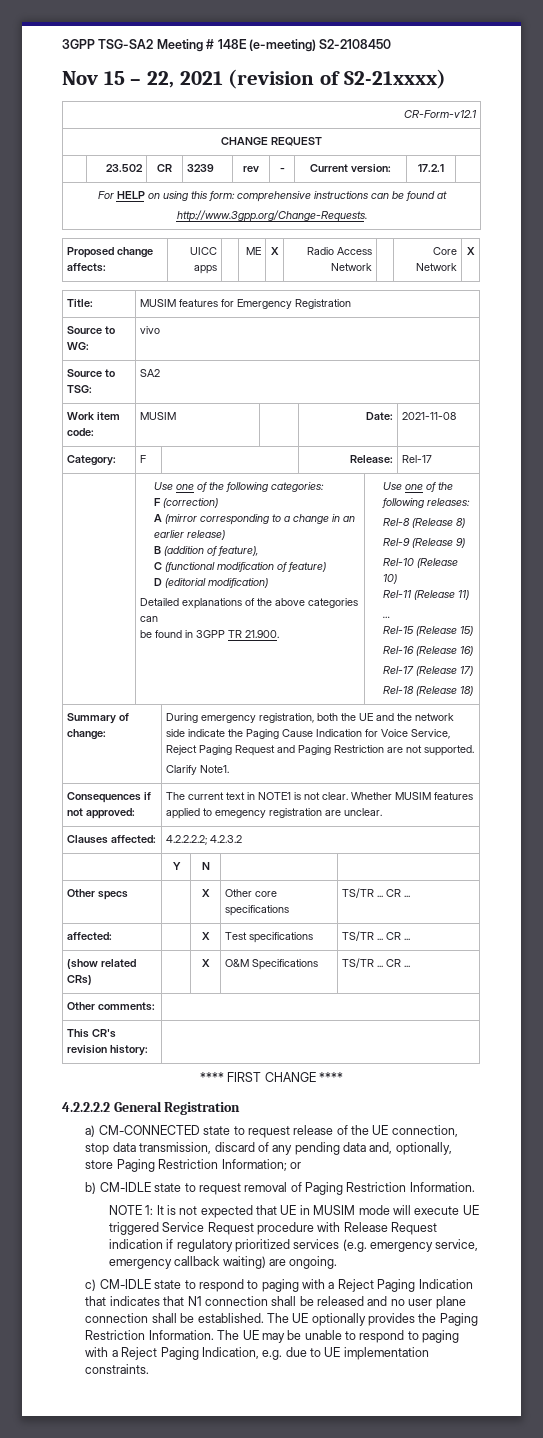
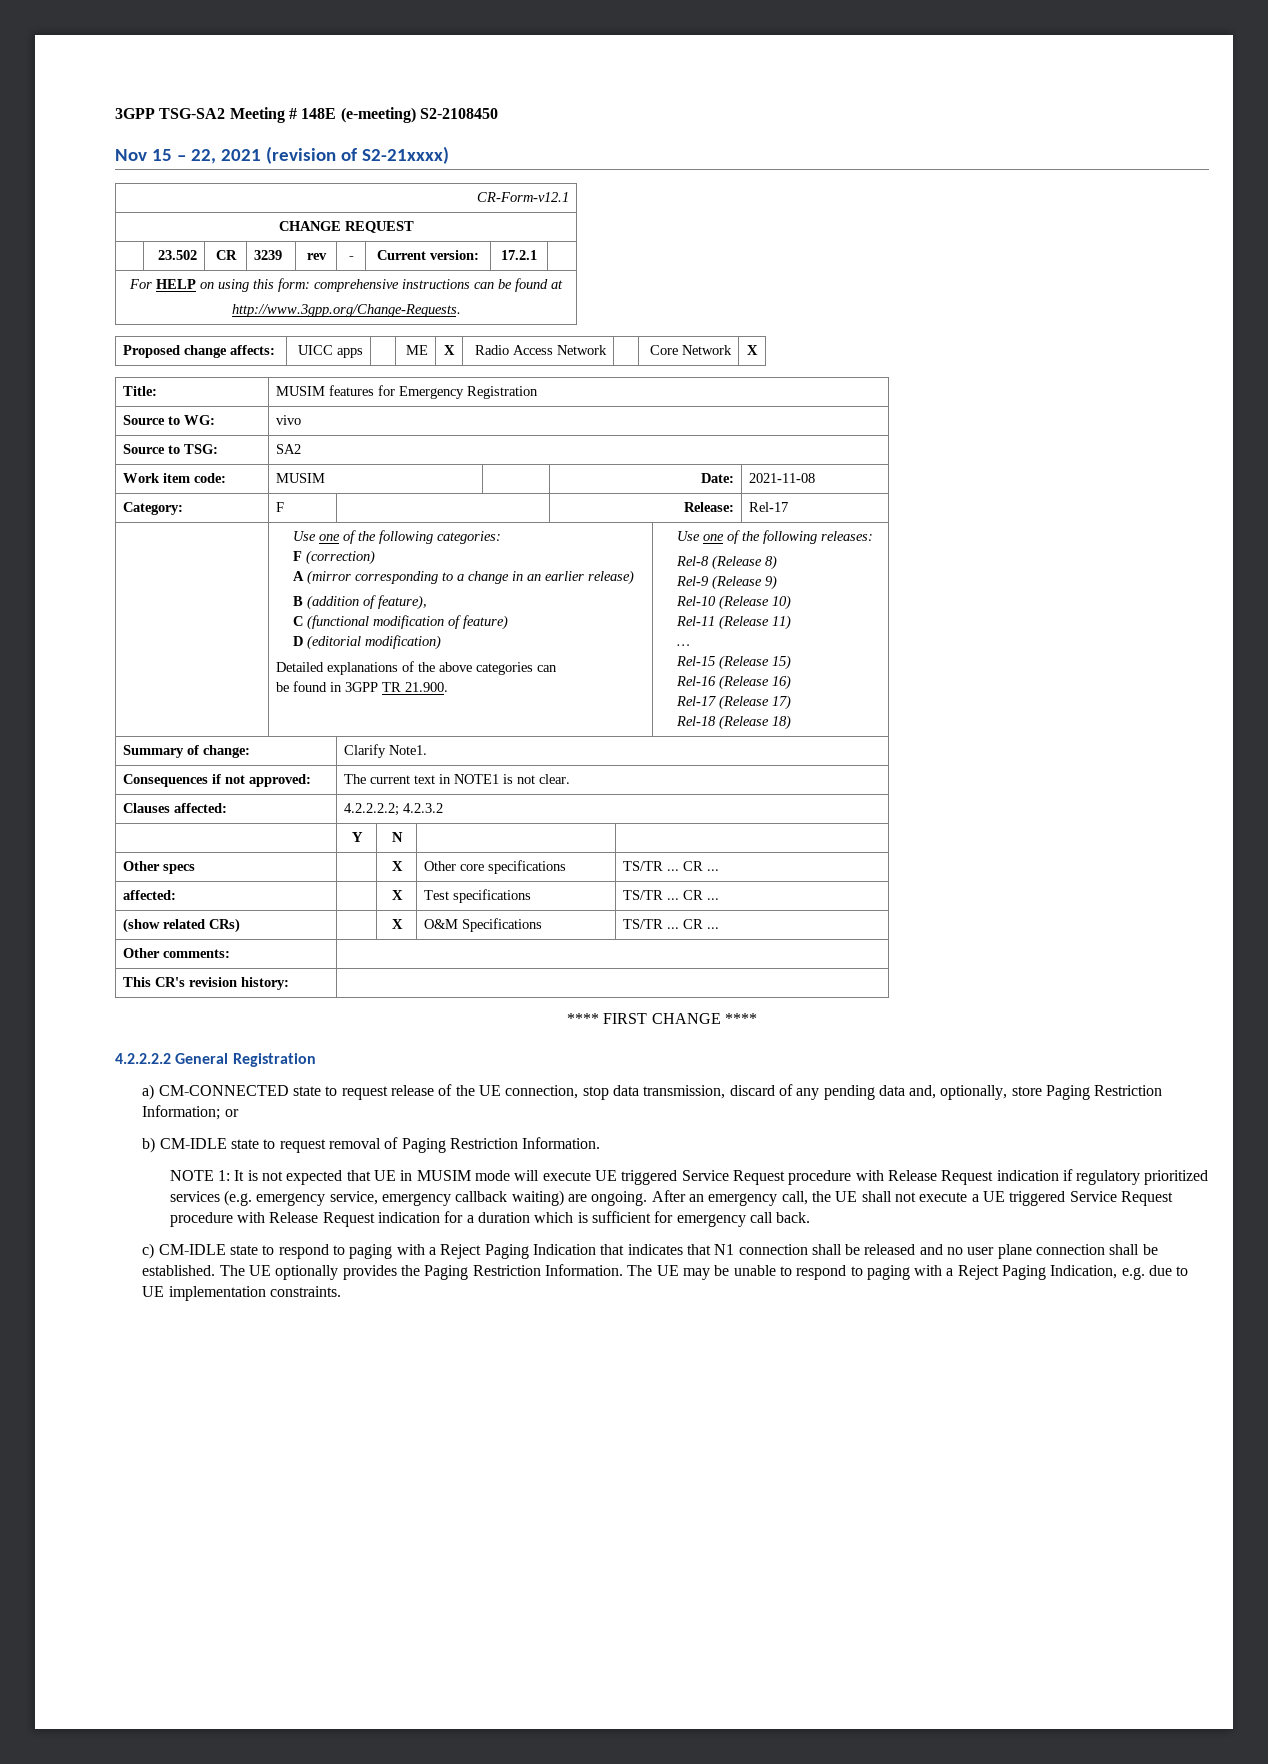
[166,713,455,723] [166,729,451,739] [166,745,475,756] During emergency registration, both the UE and the network side indicate the Paging Cause Indication for Voice Service, Reject Paging Request and Paging Restriction are not supported. // -> (251, 751) none
[351,792,474,800] [166,808,383,819] Whether MUSIM features applied to emegency registration are unclear. -> (571, 779) none
(338, 1262) none -> [651,1190,1173,1206] [169,1211,811,1227] After an emergency call, the UE shall not execute a UE triggered Service Request procedure with Release Request indication for a duration which is sufficient for emergency call back.

